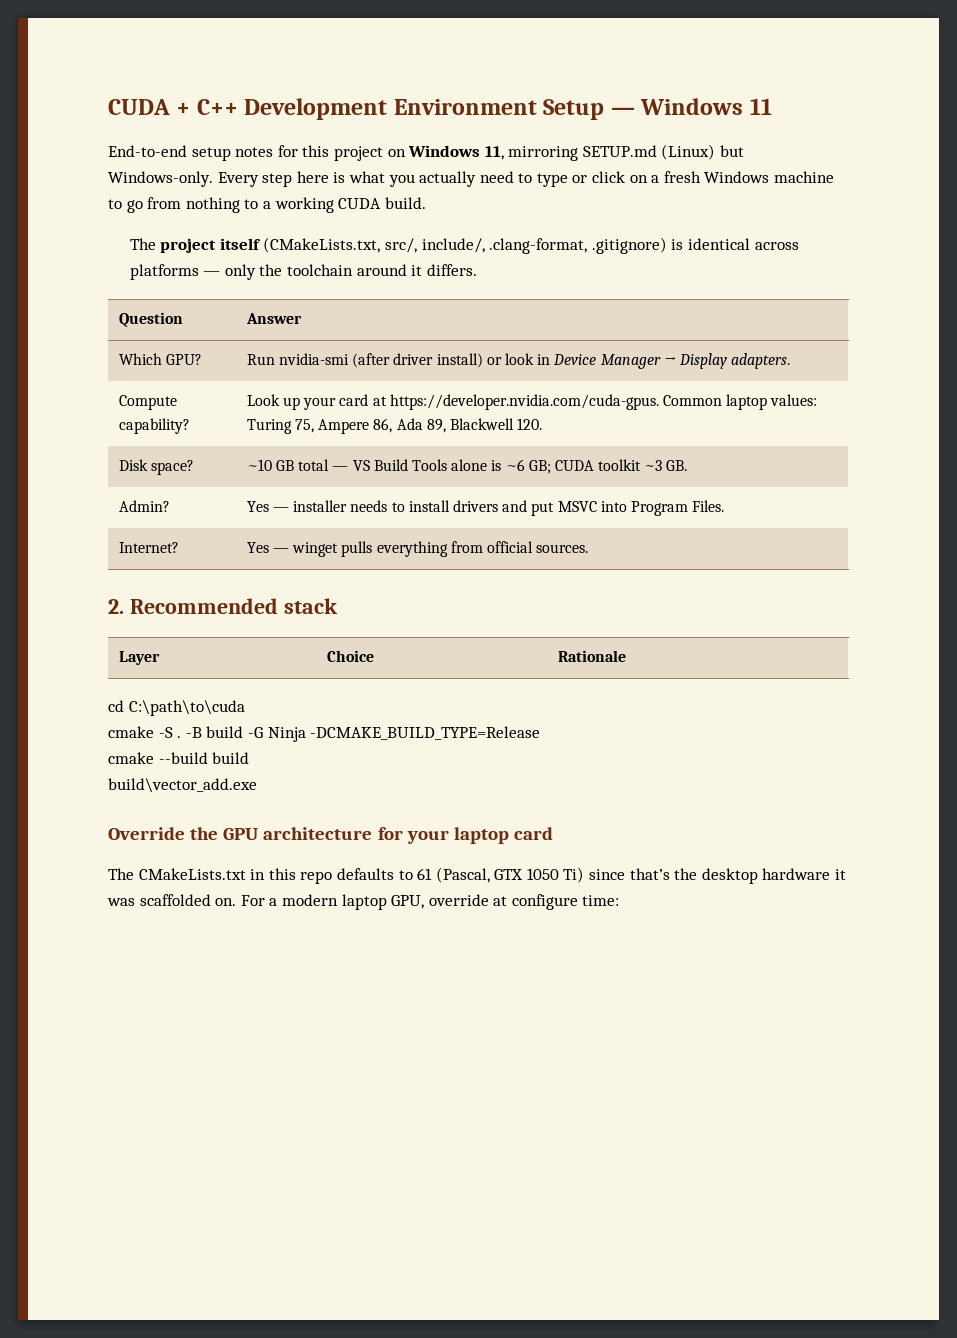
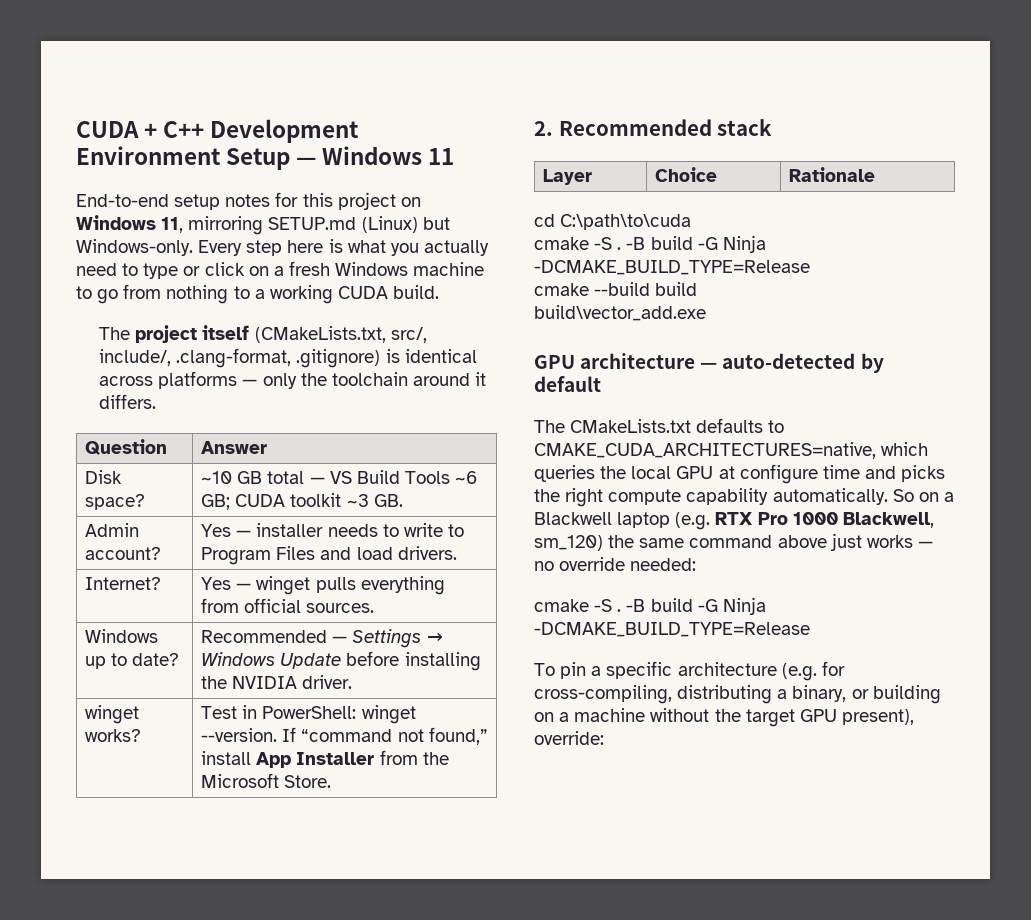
[118,353,203,365] [246,353,791,369] [118,395,177,410] [118,418,190,434] [246,394,818,410] [246,418,543,434] // Which GPU? | Run nvidia-smi (after driver install) or look in Device Manager → Display adapters. // Compute capability? | Look up your card at https://developer.nvidia.com/cuda-gpus. Common laptop values: Turing 75, Ampere 86, Ada 89, Blackwell 120. -> (268, 447) none
[451,459,502,471] alone is -> (450, 477) none
[118,500,170,512] Admin? -> [85,523,140,537] [85,547,162,560] Admin account?
[408,500,725,516] install drivers and put MSVC into Program Files. -> [403,523,464,537] [201,546,457,565] write to Program Files and load drivers.
(589, 548) none -> [85,629,159,643] [85,653,180,669] [201,629,443,648] [201,651,481,671] [201,675,353,689] [85,705,140,724] [85,729,142,742] [201,705,416,724] [201,727,488,745] [201,750,449,768] [201,773,332,788] // Windows up to date? | Recommended — Settings → Windows Update before installing the NVIDIA driver. // winget works? | Test in PowerShell: winget --version. If “command not found,” install App Installer from the Microsoft Store.
[108,827,553,844] [108,867,847,884] [107,894,620,910] Override the GPU architecture for your laptop card // The CMakeLists.txt in this repo defaults to 61 (Pascal, GTX 1050 Ti) since that’s the desktop hardware it was scaffolded on. For a modern laptop GPU, override at configure time: -> [534,353,884,373] [534,376,601,392] [534,418,785,433] [534,442,929,459] [534,464,946,484] [534,488,954,507] [534,512,934,530] [534,533,933,551] [534,557,697,571] [534,597,766,615] [534,622,810,637] [534,661,845,681] [534,685,941,704] [534,708,914,727] [534,731,604,745] GPU architecture — auto-detected by default // The CMakeLists.txt defaults to CMAKE_CUDA_ARCHITECTURES=native, which queries the local GPU at configure time and picks the right compute capability automatically. So on a Blackwell laptop (e.g. RTX Pro 1000 Blackwell, sm_120) the same command above just works — no override needed: // cmake -S . -B build -G Ninja -DCMAKE_BUILD_TYPE=Release // To pin a specific architecture (e.g. for cross-compiling, distributing a binary, or building on a machine without the target GPU present), override:

